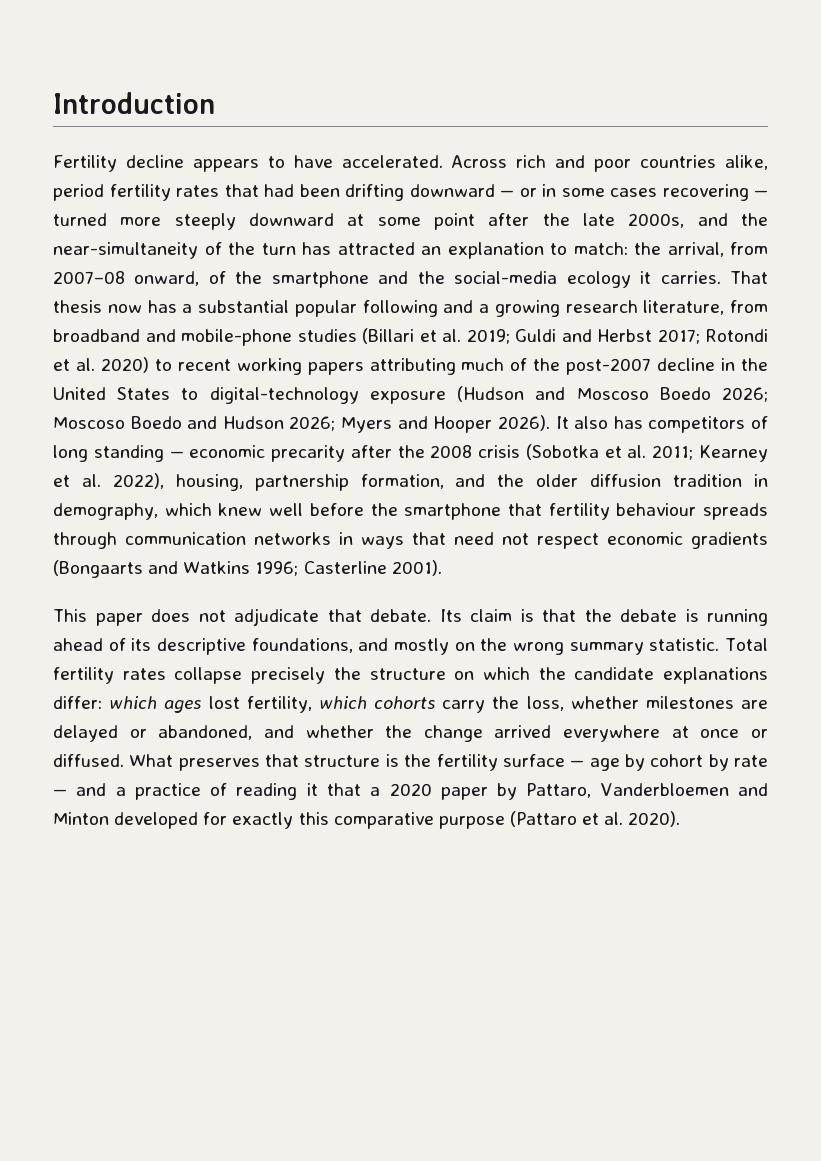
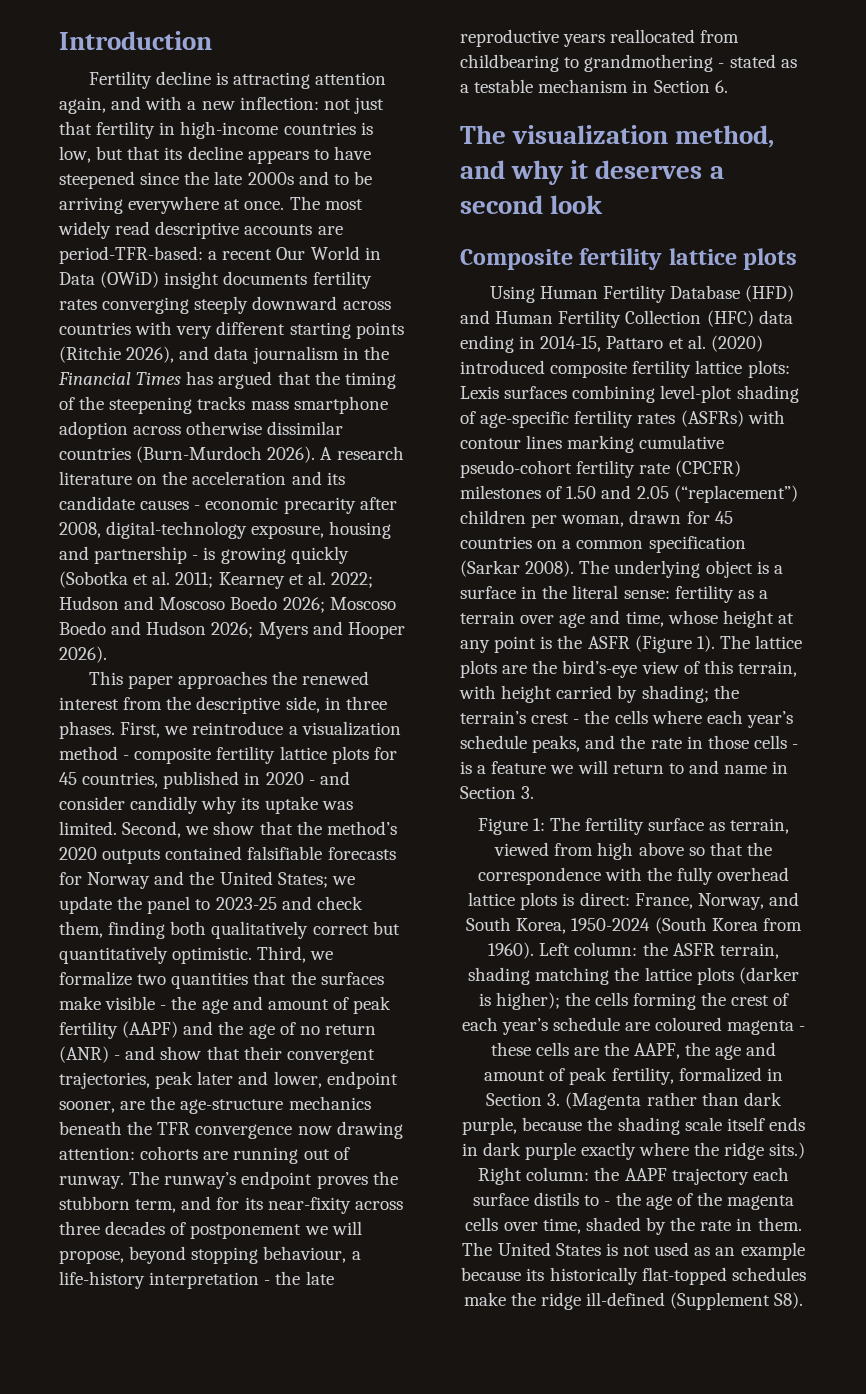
[192,155,768,172] [53,184,768,201] [53,213,768,230] [53,242,768,259] [53,271,769,288] [53,300,768,317] [53,328,768,346] [53,357,769,375] [53,386,525,404] appears to have accelerated. Across rich and poor countries alike, period fertility rates that had been drifting downward — or in some cases recovering — turned more steeply downward at some point after the late 2000s, and the near-simultaneity of the turn has attracted an explanation to match: the arrival, from 2007–08 onward, of the smartphone and the social-media ecology it carries. That thesis now has a substantial popular following and a growing research literature, from broadband and mobile-phone studies (Billari et al. 2019; Guldi and Herbst 2017; Rotondi et al. 2020) to recent working papers attributing much of the post-2007 decline in the United States to digital-technology exposure (Hudson -> [215,72,387,89] [59,96,384,114] [59,121,373,139] [59,146,371,164] [59,171,372,189] [59,196,363,214] [58,221,343,239] [59,246,381,264] [59,271,372,289] [59,296,391,314] [59,321,404,339] [59,346,389,364] [58,371,396,389] [59,396,388,414] [59,421,344,439] [59,446,404,463] [59,471,345,485] [59,496,397,514] [59,521,392,539] [59,546,349,564] [59,571,373,589] [59,596,119,610] is attracting attention again, and with a new inflection: not just that fertility in high-income countries is low, but that its decline appears to have steepened since the late 2000s and to be arriving everywhere at once. The most widely read descriptive accounts are period-TFR-based: a recent Our World in Data (OWiD) insight documents fertility rates converging steeply downward across countries with very different starting points (Ritchie 2026), and data journalism in the Financial Times has argued that the timing of the steepening tracks mass smartphone adoption across otherwise dissimilar countries (Burn-Murdoch 2026). A research literature on the acceleration and its candidate causes - economic precarity after 2008, digital-technology exposure, housing and partnership - is growing quickly (Sobotka et al. 2011; Kearney et al. 2022; Hudson
[555,416,768,433] [53,444,768,462] [53,473,768,491] [53,503,768,520] [53,532,768,549] [53,560,442,578] [53,608,768,626] [53,638,769,655] [53,667,768,684] [53,696,768,713] [53,725,768,742] [53,754,769,771] [53,783,768,800] [53,811,681,829] It also has competitors of long standing — economic precarity after the 2008 crisis (Sobotka et al. 2011; Kearney et al. 2022), housing, partnership formation, and the older diffusion tradition in demography, which knew well before the smartphone that fertility behaviour spreads through communication networks in ways that need not respect economic gradients (Bongaarts and Watkins 1996; Casterline 2001). // This paper does not adjudicate that debate. Its claim is that the debate is running ahead of its descriptive foundations, and mostly on the wrong summary statistic. Total fertility rates collapse precisely the structure on which the candidate explanations differ: which ages lost fertility, which cohorts carry the loss, whether milestones are delayed or abandoned, and whether the change arrived everywhere at once or diffused. What preserves that structure is the fertility surface — age by cohort by rate — and a practice of reading it that a 2020 paper by Pattaro, Vanderbloemen and Minton developed for exactly this comparative purpose (Pattaro et al. 2020). -> [88,671,370,689] [59,696,387,714] [59,721,401,739] [59,746,397,764] [59,771,350,789] [59,796,353,814] [59,821,397,838] [59,846,396,864] [59,871,355,889] [59,896,363,914] [59,921,400,939] [59,946,334,964] [59,971,384,989] [59,996,392,1014] [59,1021,376,1039] [59,1046,375,1064] [59,1071,398,1089] [59,1096,371,1114] [59,1121,403,1139] [59,1146,350,1164] [59,1171,398,1189] [59,1196,403,1214] [59,1221,362,1239] [59,1246,361,1264] [59,1271,334,1289] [460,29,740,47] [460,54,797,72] [460,79,728,93] [460,125,775,148] [460,160,724,185] [460,195,604,214] [460,248,798,270] [489,285,795,303] [460,310,793,328] [460,335,763,353] [460,360,790,378] [460,385,799,403] [460,410,785,428] [460,435,725,453] [460,460,742,478] [460,485,798,503] [460,510,733,528] [460,536,746,553] [460,560,783,578] [460,585,768,603] [460,610,794,628] [460,635,803,653] [460,660,797,678] [459,685,739,703] [460,710,793,728] [460,735,799,753] [460,760,789,774] [460,786,535,799] [477,817,790,835] [494,842,772,860] [477,867,790,885] [468,892,799,910] [466,917,802,934] [488,942,779,959] [468,967,799,985] [478,992,790,1010] [461,1017,806,1035] [490,1042,777,1060] [484,1067,783,1085] [486,1092,782,1110] [462,1117,805,1135] [461,1142,806,1160] [478,1167,789,1185] [472,1192,795,1210] [465,1217,802,1235] [462,1242,805,1260] [461,1267,806,1285] [463,1292,804,1310] // This paper approaches the renewed interest from the descriptive side, in three phases. First, we reintroduce a visualization method - composite fertility lattice plots for 45 countries, published in 2020 - and consider candidly why its uptake was limited. Second, we show that the method’s 2020 outputs contained falsifiable forecasts for Norway and the United States; we update the panel to 2023-25 and check them, finding both qualitatively correct but quantitatively optimistic. Third, we formalize two quantities that the surfaces make visible - the age and amount of peak fertility (AAPF) and the age of no return (ANR) - and show that their convergent trajectories, peak later and lower, endpoint sooner, are the age-structure mechanics beneath the TFR convergence now drawing attention: cohorts are running out of runway. The runway’s endpoint proves the stubborn term, and for its near-fixity across three decades of postponement we will propose, beyond stopping behaviour, a life-history interpretation - the late reproductive years reallocated from childbearing to grandmothering - stated as a testable mechanism in Section 6. // The visualization method, and why it deserves a second look // Composite fertility lattice plots // Using Human Fertility Database (HFD) and Human Fertility Collection (HFC) data ending in 2014-15, Pattaro et al. (2020) introduced composite fertility lattice plots: Lexis surfaces combining level-plot shading of age-specific fertility rates (ASFRs) with contour lines marking cumulative pseudo-cohort fertility rate (CPCFR) milestones of 1.50 and 2.05 (“replacement”) children per woman, drawn for 45 countries on a common specification (Sarkar 2008). The underlying object is a surface in the literal sense: fertility as a terrain over age and time, whose height at any point is the ASFR (Figure 1). The lattice plots are the bird’s-eye view of this terrain, with height carried by shading; the terrain’s crest - the cells where each year’s schedule peaks, and the rate in those cells - is a feature we will return to and name in Section 3. // Figure 1: The fertility surface as terrain, viewed from high above so that the correspondence with the fully overhead lattice plots is direct: France, Norway, and South Korea, 1950-2024 (South Korea from 1960). Left column: the ASFR terrain, shading matching the lattice plots (darker is higher); the cells forming the crest of each year’s schedule are coloured magenta - these cells are the AAPF, the age and amount of peak fertility, formalized in Section 3. (Magenta rather than dark purple, because the shading scale itself ends in dark purple exactly where the ridge sits.) Right column: the AAPF trajectory each surface distils to - the age of the magenta cells over time, shaded by the rate in them. The United States is not used as an example because its historically flat-topped schedules make the ridge ill-defined (Supplement S8).

